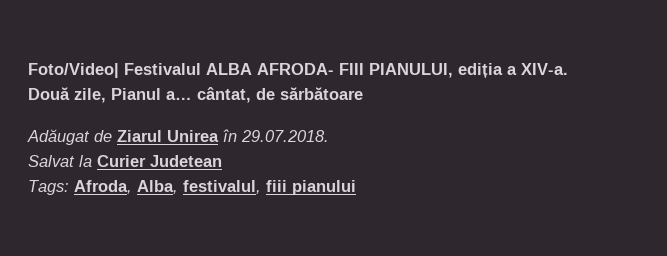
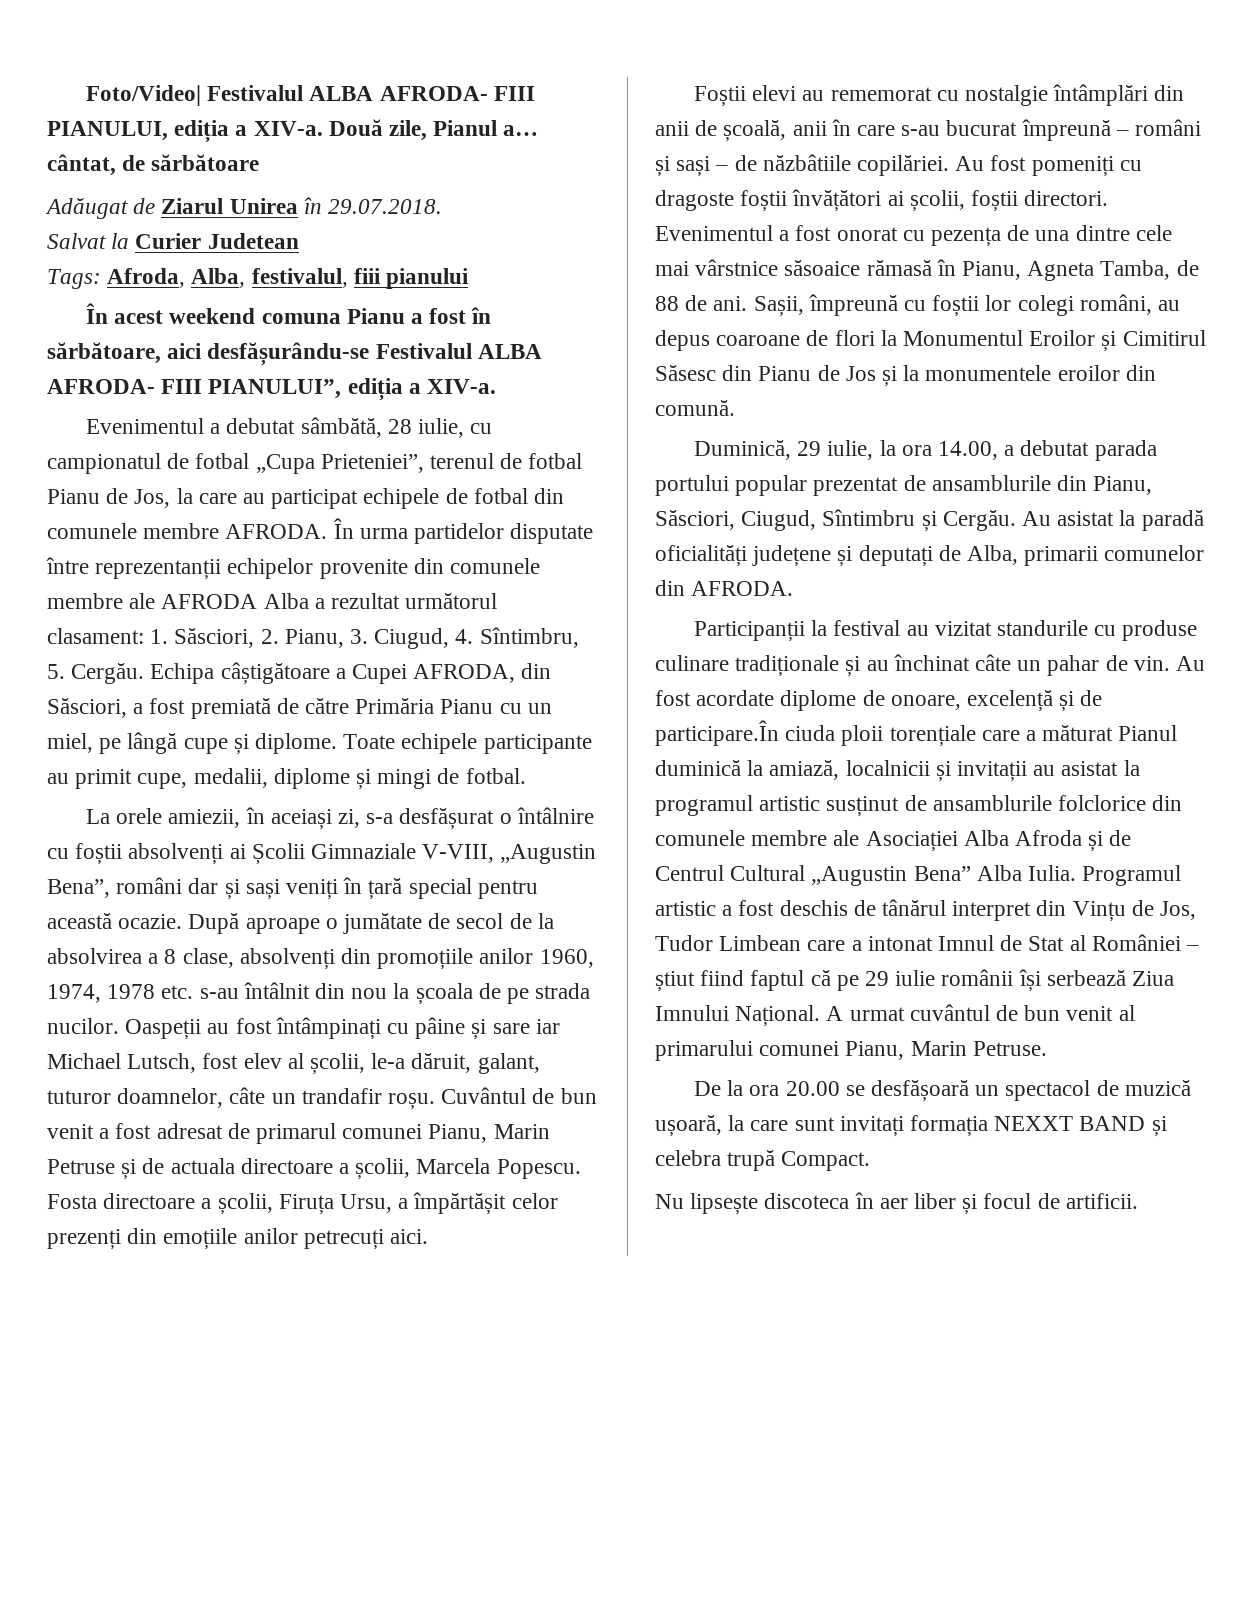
(356, 187) none -> [85,303,492,324] [47,342,542,366] [47,378,497,401] [85,417,493,438] [47,453,583,474] [47,488,565,509] [47,518,594,544] [46,557,541,580] [47,593,498,609] [47,627,579,649] [47,662,552,685] [47,698,552,719] [47,732,592,755] [47,768,526,790] [85,807,594,830] [47,843,597,865] [47,877,538,900] [47,913,554,934] [47,948,594,970] [47,982,591,1005] [47,1017,560,1040] [47,1053,540,1075] [47,1087,597,1110] [47,1123,550,1144] [47,1158,581,1180] [47,1192,558,1215] [47,1228,429,1250] [693,84,1185,107] [655,119,1202,142] [655,154,1142,177] [655,189,1109,212] [655,225,1172,247] [655,259,1199,281] [655,294,1181,317] [655,330,1206,352] [655,365,1156,387] [655,400,735,416] [693,440,1157,461] [655,475,1153,496] [655,509,1204,532] [655,545,1205,567] [655,580,794,596] [693,620,1198,642] [655,654,1206,677] [655,690,1103,712] [655,720,1178,747] [655,760,1140,782] [655,795,1183,817] [655,830,1132,852] [655,865,1182,886] [655,899,1197,922] [655,934,1200,951] [655,969,1175,992] [655,1004,1135,1027] [655,1040,1047,1061] [693,1080,1191,1102] [655,1115,1167,1137] [655,1150,871,1171] [655,1192,1138,1215] // În acest weekend comuna Pianu a fost în sărbătoare, aici desfășurându-se Festivalul ALBA AFRODA- FIII PIANULUI”, ediția a XIV-a. // Evenimentul a debutat sâmbătă, 28 iulie, cu campionatul de fotbal „Cupa Prieteniei”, terenul de fotbal Pianu de Jos, la care au participat echipele de fotbal din comunele membre AFRODA. În urma partidelor disputate între reprezentanții echipelor provenite din comunele membre ale AFRODA Alba a rezultat următorul clasament: 1. Săsciori, 2. Pianu, 3. Ciugud, 4. Sîntimbru, 5. Cergău. Echipa câștigătoare a Cupei AFRODA, din Săsciori, a fost premiată de către Primăria Pianu cu un miel, pe lângă cupe și diplome. Toate echipele participante au primit cupe, medalii, diplome și mingi de fotbal. // La orele amiezii, în aceiași zi, s-a desfășurat o întâlnire cu foștii absolvenți ai Școlii Gimnaziale V-VIII, „Augustin Bena”, români dar și sași veniți în țară special pentru această ocazie. După aproape o jumătate de secol de la absolvirea a 8 clase, absolvenți din promoțiile anilor 1960, 1974, 1978 etc. s-au întâlnit din nou la școala de pe strada nucilor. Oaspeții au fost întâmpinați cu pâine și sare iar Michael Lutsch, fost elev al școlii, le-a dăruit, galant, tuturor doamnelor, câte un trandafir roșu. Cuvântul de bun venit a fost adresat de primarul comunei Pianu, Marin Petruse și de actuala directoare a școlii, Marcela Popescu. Fosta directoare a școlii, Firuța Ursu, a împărtășit celor prezenți din emoțiile anilor petrecuți aici. // Foștii elevi au rememorat cu nostalgie întâmplări din anii de școală, anii în care s-au bucurat împreună – români și sași – de năzbâtiile copilăriei. Au fost pomeniți cu dragoste foștii învățători ai școlii, foștii directori. Evenimentul a fost onorat cu pezența de una dintre cele mai vârstnice săsoaice rămasă în Pianu, Agneta Tamba, de 88 de ani. Sașii, împreună cu foștii lor colegi români, au depus coaroane de flori la Monumentul Eroilor și Cimitirul Săsesc din Pianu de Jos și la monumentele eroilor din comună. // Duminică, 29 iulie, la ora 14.00, a debutat parada portului popular prezentat de ansamblurile din Pianu, Săsciori, Ciugud, Sîntimbru și Cergău. Au asistat la paradă oficialități județene și deputați de Alba, primarii comunelor din AFRODA. // Participanții la festival au vizitat standurile cu produse culinare tradiționale și au închinat câte un pahar de vin. Au fost acordate diplome de onoare, excelență și de participare.În ciuda ploii torențiale care a măturat Pianul duminică la amiază, localnicii și invitații au asistat la programul artistic susținut de ansamblurile folclorice din comunele membre ale Asociației Alba Afroda și de Centrul Cultural „Augustin Bena” Alba Iulia. Programul artistic a fost deschis de tânărul interpret din Vințu de Jos, Tudor Limbean care a intonat Imnul de Stat al României – știut fiind faptul că pe 29 iulie românii își serbează Ziua Imnului Național. A urmat cuvântul de bun venit al primarului comunei Pianu, Marin Petruse. // De la ora 20.00 se desfășoară un spectacol de muzică ușoară, la care sunt invitați formația NEXXT BAND și celebra trupă Compact. // Nu lipsește discoteca în aer liber și focul de artificii.

